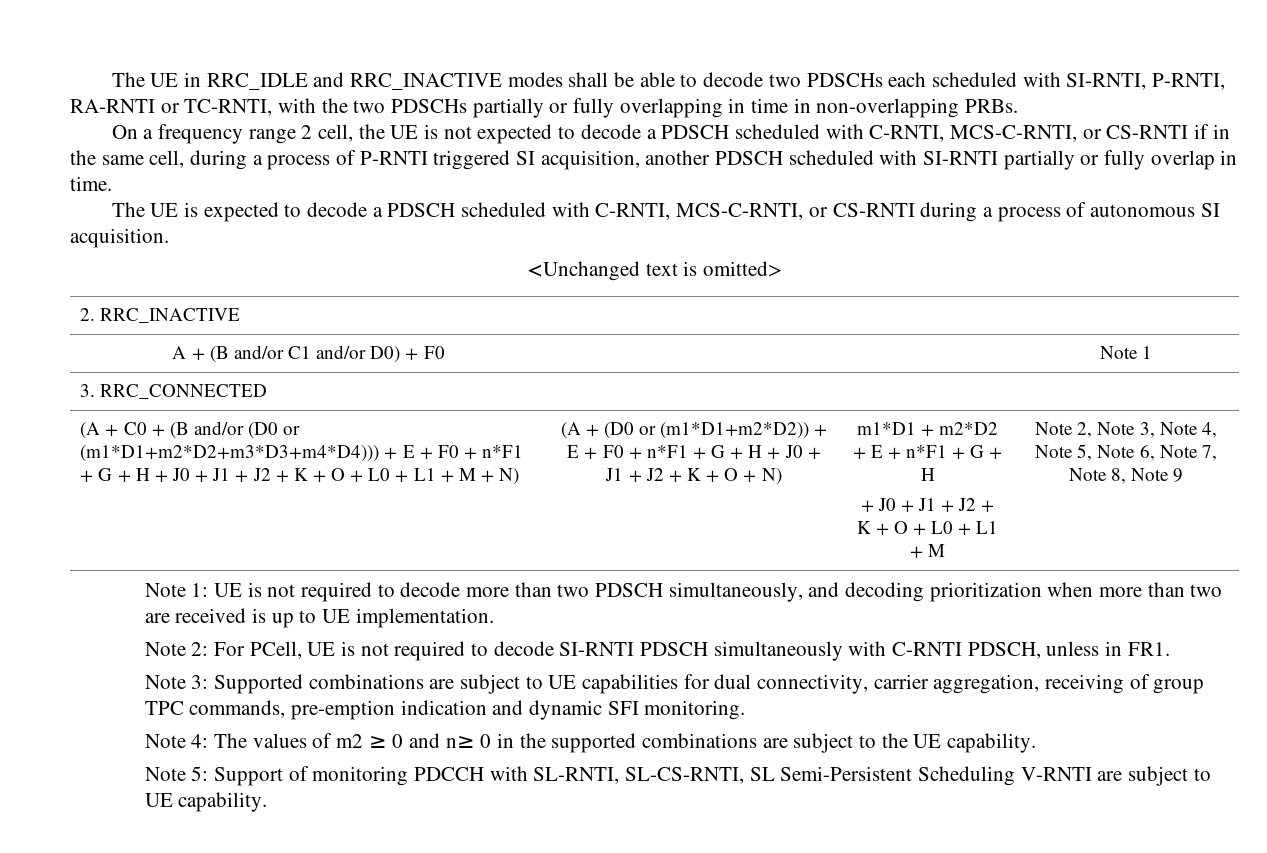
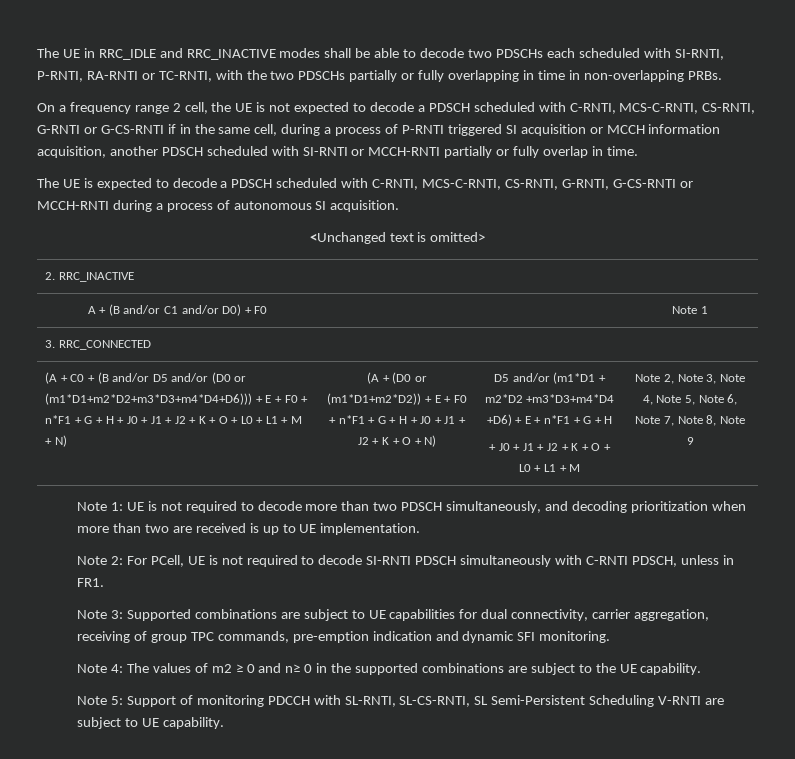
[1082,125,1189,139] or CS-RNTI -> [702,103,756,114] [37,125,164,134] CS-RNTI, G-RNTI or G-CS-RNTI
(536, 158) none -> [520,124,721,136] acquisition or MCCH information
(999, 158) none -> [351,147,441,156] or MCCH-RNTI
[808,203,915,217] or CS-RNTI -> [504,179,693,190] [37,201,109,210] CS-RNTI, G-RNTI, G-CS-RNTI or MCCH-RNTI
[248,422,301,439] [80,445,380,462] (D0 or (m1*D1+m2*D2+m3*D3+m4*D4))) -> [152,372,247,384] [45,393,253,405] D5 and/or (D0 or (m1*D1+m2*D2+m3*D3+m4*D4+D6)))
[856,422,999,436] m1*D1 + m2*D2 -> [494,372,606,384] [484,394,615,403] [486,414,512,426] D5 and/or (m1*D1 + m2*D2 +m3*D3+m4*D4 +D6)

